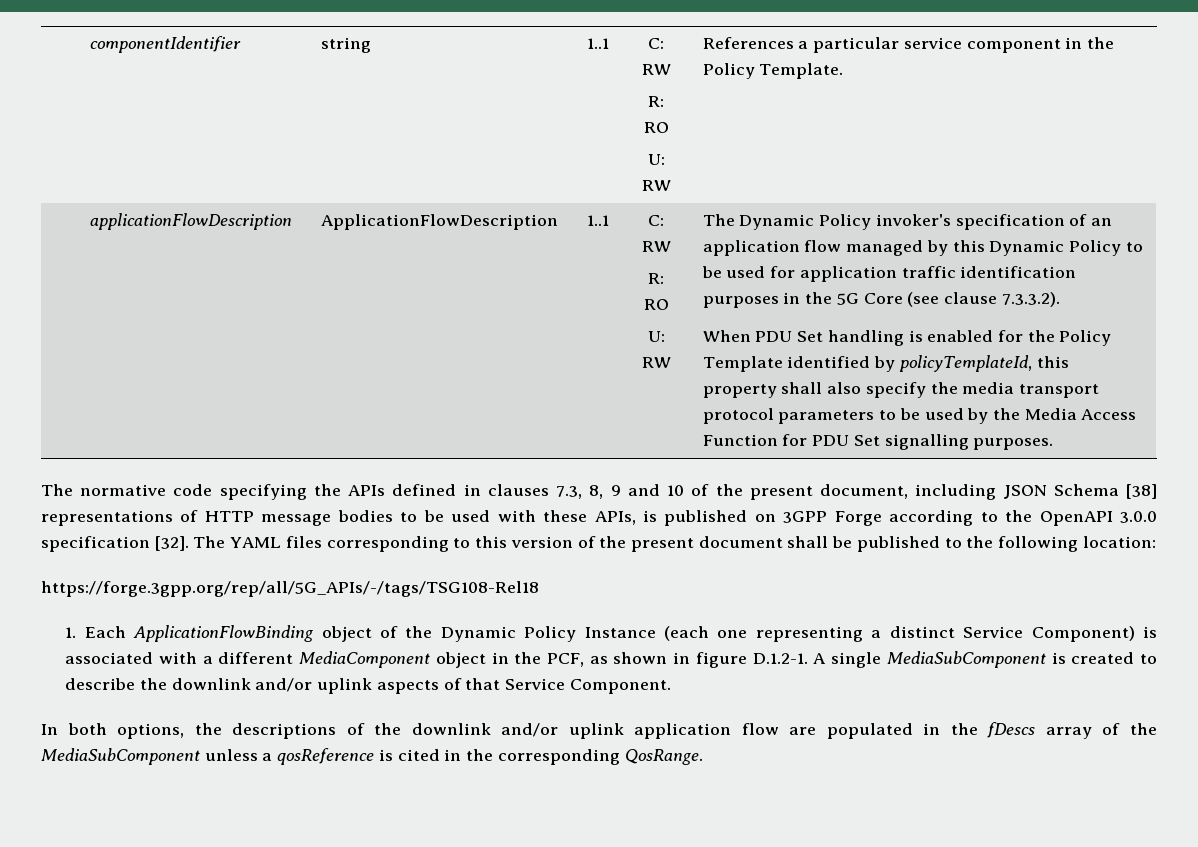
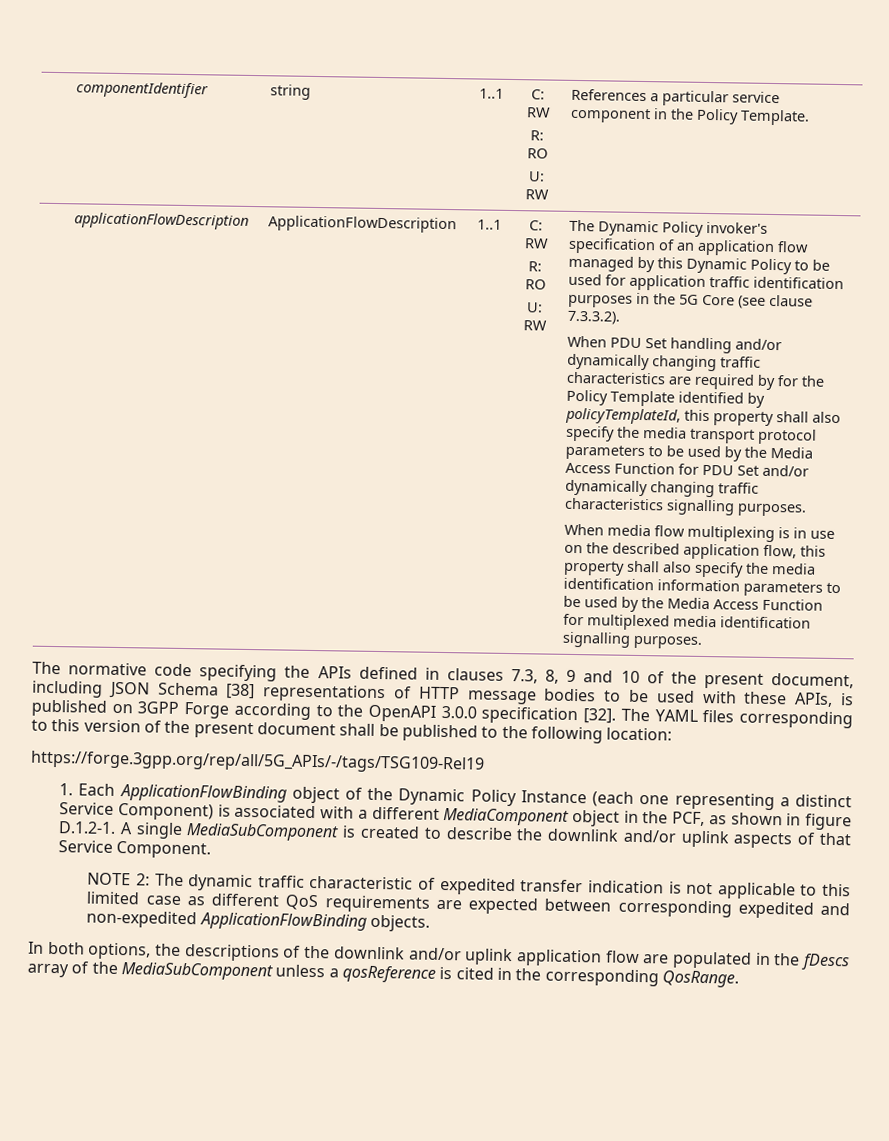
[908,330,994,342] is enabled -> [735,338,783,351] [567,353,762,372] [566,371,777,391] and/or dynamically changing traffic characteristics are required by
(880, 440) none -> [762,464,810,477] [565,479,760,498] [564,497,808,517] [564,523,836,543] [564,542,827,560] [563,560,817,578] [563,577,842,597] [563,595,824,612] [563,613,812,631] and/or dynamically changing traffic characteristics signalling purposes. // When media flow multiplexing is in use on the described application flow, this property shall also specify the media identification information parameters to be used by the Media Access Function for multiplexed media identification
[41,581,539,597] https://forge.3gpp.org/rep/all/5G_APIs/-/tags/TSG108-Rel18 -> [30,750,485,774] https://forge.3gpp.org/rep/all/5G_APIs/-/tags/TSG109-Rel19
(671, 686) none -> [87,872,851,900] [86,891,851,919] [86,910,430,932] // NOTE 2: The dynamic traffic characteristic of expedited transfer indication is not applicable to this limited case as different QoS requirements are expected between corresponding expedited and non-expedited ApplicationFlowBinding objects.

